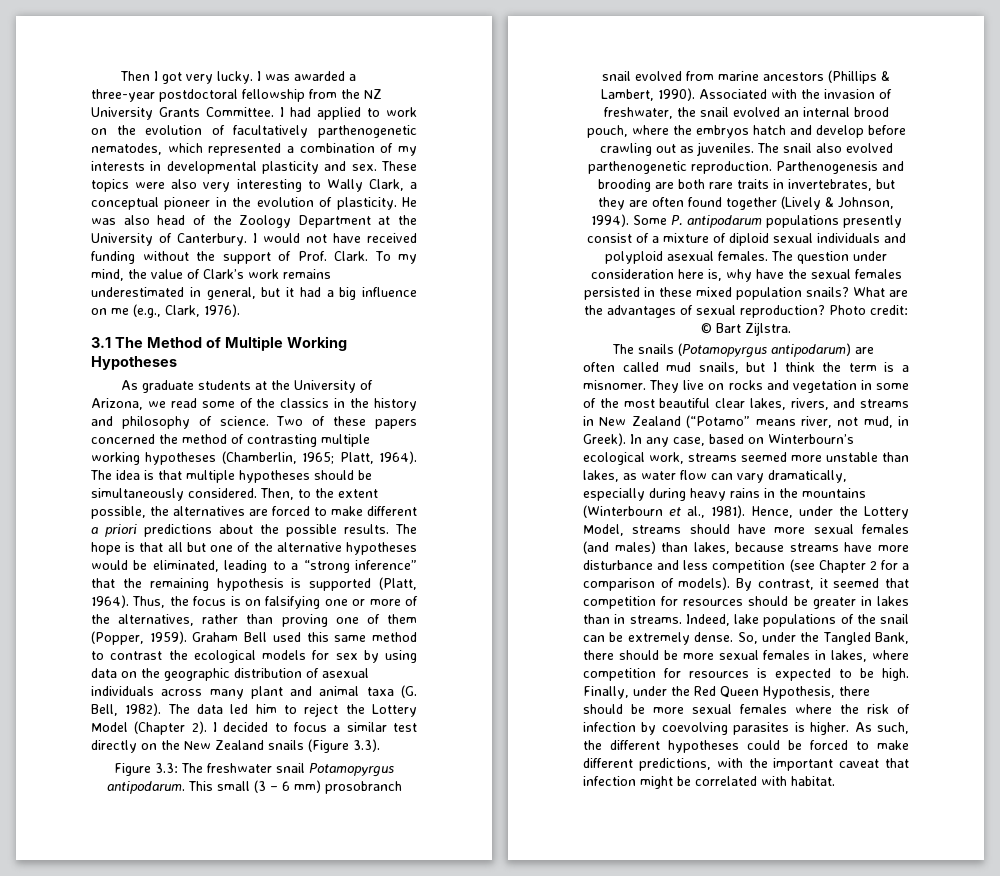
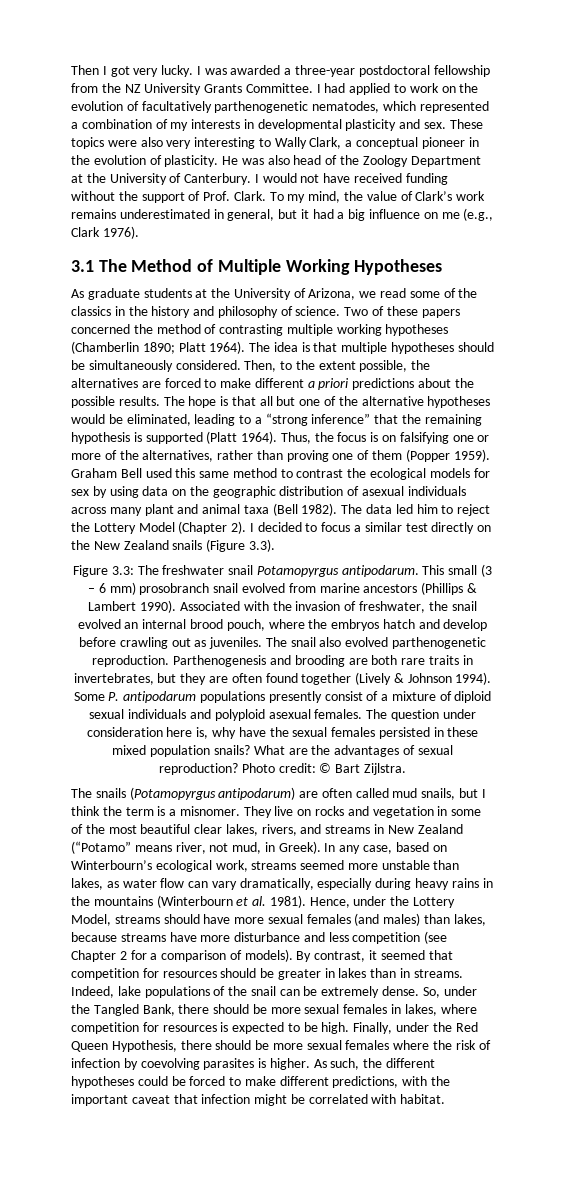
[165,305,200,317] Clark, -> [71,227,100,237] Clark
[221,451,374,464] (Chamberlin, 1965; Platt, -> [71,341,206,354] (Chamberlin 1890; Platt
[379,577,417,590] (Platt, -> [206,431,238,444] (Platt
[91,631,144,645] (Popper, -> [405,449,450,462] (Popper
[401,685,417,698] [91,704,118,716] (G. Bell, -> [272,503,298,516] (Bell
[601,89,654,101] Lambert, -> [88,601,137,611] Lambert
[838,197,894,209] Johnson, -> [407,673,452,683] Johnson
[687,506,706,518] al., -> [252,896,267,906] al.

